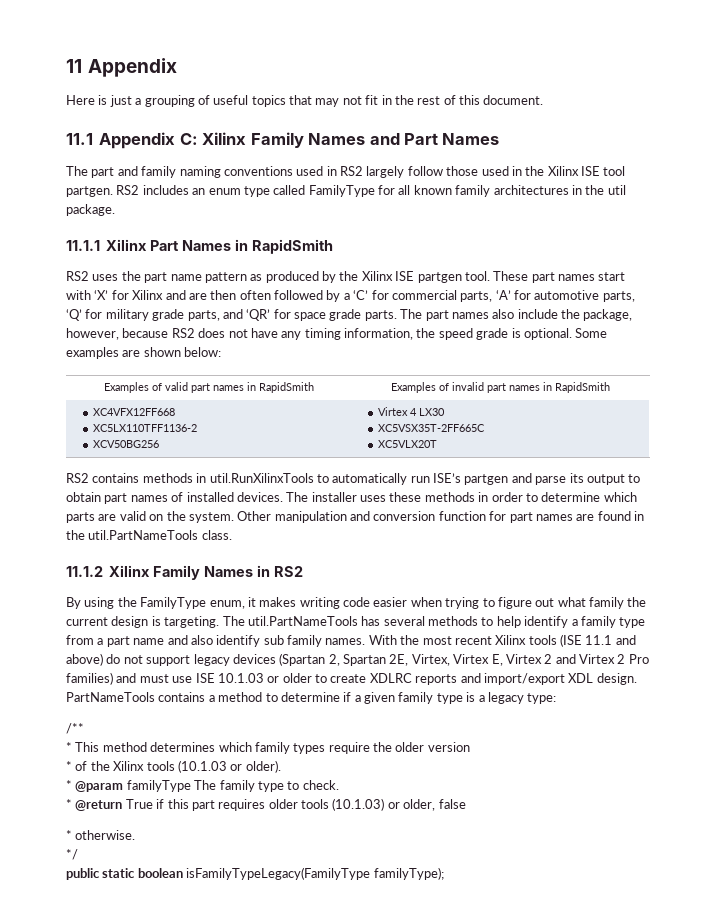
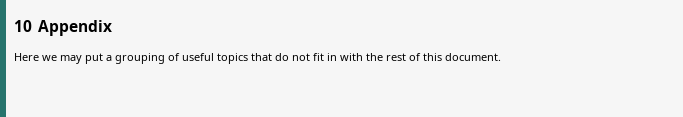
[66,59,82,73] 11 -> [14,20,32,32] 10
[98,95,132,107] is just -> [42,53,103,64] we may put
[315,98,340,107] may -> [275,53,289,61] do
(392, 100) none -> [340,53,363,61] with
[66,132,500,149] [66,166,626,178] [66,185,626,197] [66,204,115,216] [66,239,333,254] [66,271,626,283] [66,290,635,302] [66,309,633,321] [66,328,608,340] [66,347,222,359] [104,382,314,393] [391,382,610,393] [93,408,176,416] [93,424,198,432] [93,440,160,448] [378,407,446,416] [378,424,486,432] [378,440,438,448] [66,473,641,485] [66,492,637,504] [66,511,644,523] [66,530,232,540] [66,565,303,580] [66,597,647,609] [66,616,646,628] [66,634,636,647] [66,653,649,666] [66,672,637,685] [66,692,557,704] [66,723,84,734] [66,742,470,754] [66,760,281,773] [66,780,339,792] [66,798,466,811] [66,830,136,840] [66,849,78,860] [66,867,444,880] // 11.1 Appendix C: Xilinx Family Names and Part Names // The part and family naming conventions used in RS2 largely follow those used in the Xilinx ISE tool partgen. RS2 includes an enum type called FamilyType for all known family architectures in the util package. // 11.1.1 Xilinx Part Names in RapidSmith // RS2 uses the part name pattern as produced by the Xilinx ISE partgen tool. These part names start with ‘X’ for Xilinx and are then often followed by a ‘C’ for commercial parts, ‘A’ for automotive parts, ‘Q’ for military grade parts, and ‘QR’ for space grade parts. The part names also include the package, however, because RS2 does not have any timing information, the speed grade is optional. Some examples are shown below: // Examples of valid part names in RapidSmith | Examples of invalid part names in RapidSmith // XC4VFX12FF668 // XC5LX110TFF1136-2 // XCV50BG256 | Virtex 4 LX30 // XC5VSX35T-2FF665C // XC5VLX20T // RS2 contains methods in util.RunXilinxTools to automatically run ISE’s partgen and parse its output to obtain part names of installed devices. The installer uses these methods in order to determine which parts are valid on the system. Other manipulation and conversion function for part names are found in the util.PartNameTools class. // 11.1.2 Xilinx Family Names in RS2 // By using the FamilyType enum, it makes writing code easier when trying to figure out what family the current design is targeting. The util.PartNameTools has several methods to help identify a family type from a part name and also identify sub family names. With the most recent Xilinx tools (ISE 11.1 and above) do not support legacy devices (Spartan 2, Spartan 2E, Virtex, Virtex E, Virtex 2 and Virtex 2 Pro families) and must use ISE 10.1.03 or older to create XDLRC reports and import/export XDL design. PartNameTools contains a method to determine if a given family type is a legacy type: // /** // * This method determines which family types require the older version // * of the Xilinx tools (10.1.03 or older). // * @param familyType The family type to check. // * @return True if this part requires older tools (10.1.03) or older, false // * otherwise. // */ // public static boolean isFamilyTypeLegacy(FamilyType familyType); -> (501, 57) none

